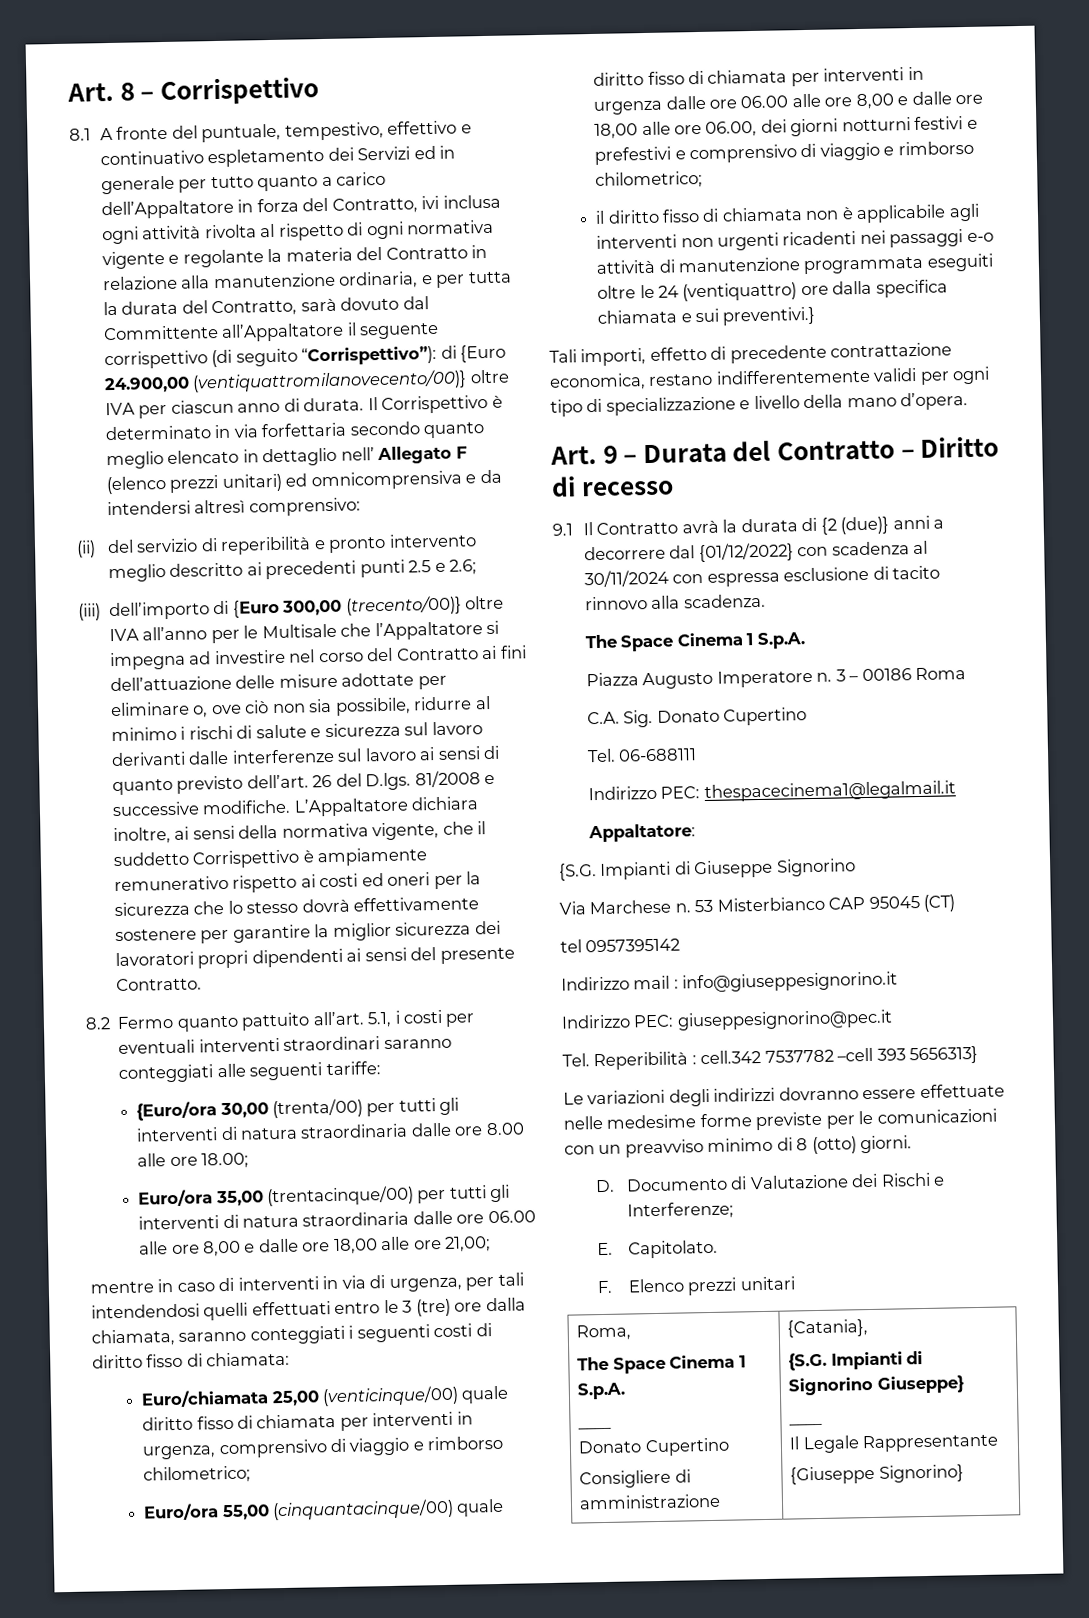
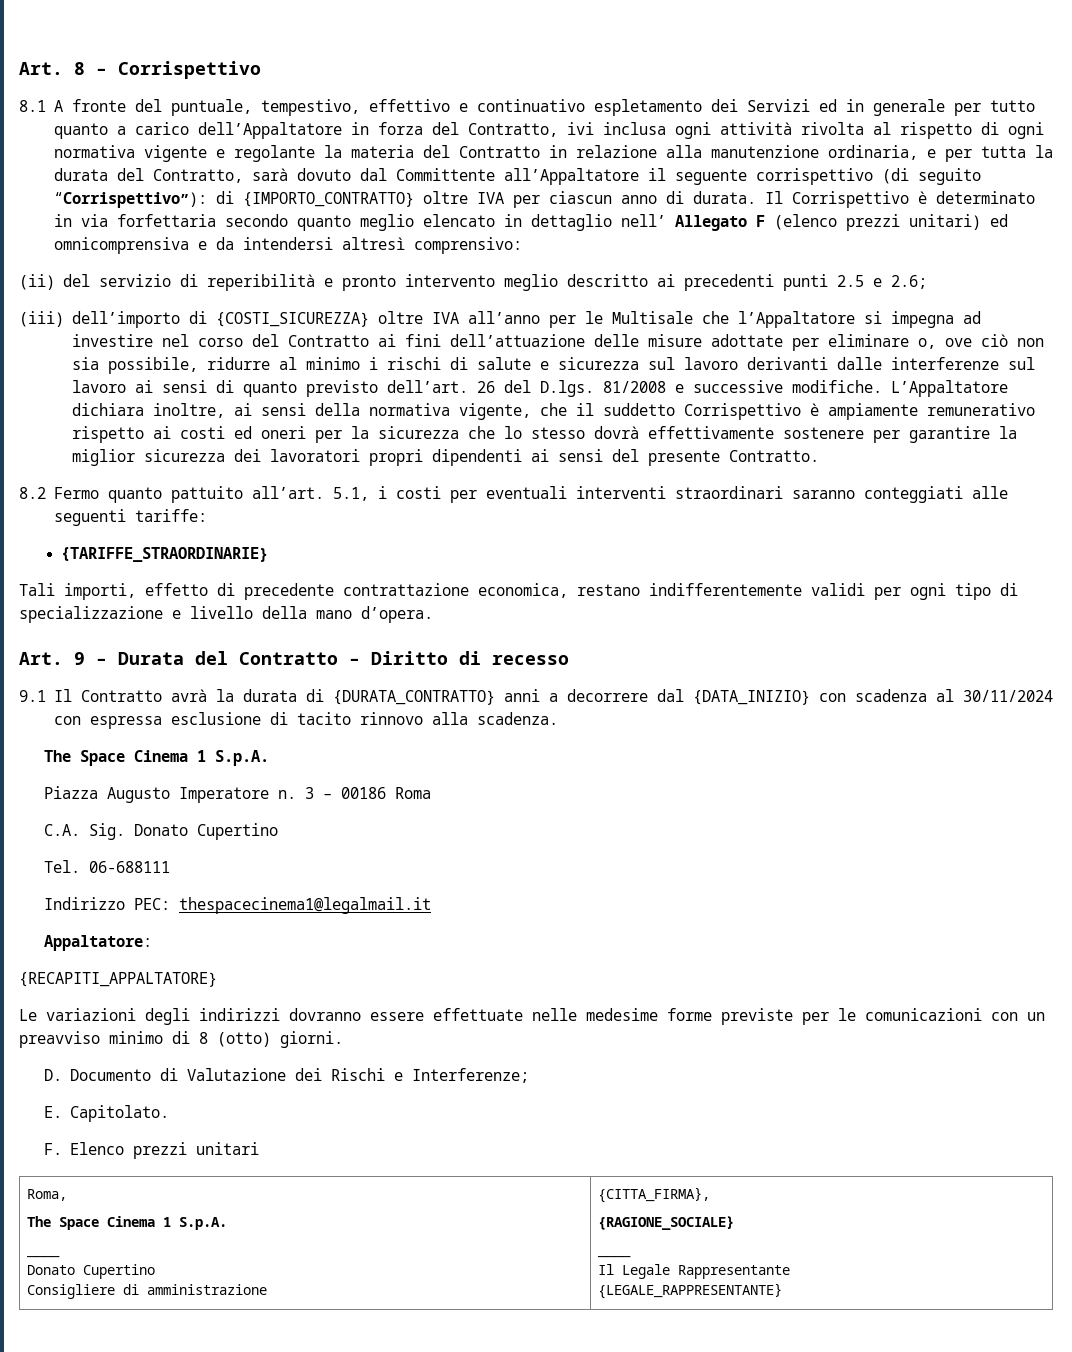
[460,344,507,363] [103,369,468,394] {Euro 24.900,00 (ventiquattromilanovecento/00)} -> [242,192,414,207] {IMPORTO_CONTRATTO}
[232,595,462,618] {Euro 300,00 (trecento/00)} -> [215,312,369,327] {COSTI_SICUREZZA}
[136,1097,460,1121] [136,1122,525,1142] [137,1152,250,1169] [138,1184,511,1207] [138,1210,536,1230] [139,1236,492,1257] [90,1272,524,1294] [91,1297,526,1321] [91,1323,492,1347] [92,1351,291,1369] [141,1385,510,1408] [142,1411,473,1431] [142,1435,504,1460] [143,1465,252,1484] [143,1498,505,1521] [593,66,924,87] [593,91,984,115] [594,116,978,139] [594,140,974,165] [595,170,704,189] [595,203,980,224] [596,229,994,251] [596,253,994,275] [597,279,948,302] [597,306,816,326] {Euro/ora 30,00 (trenta/00) per tutti gli interventi di natura straordinaria dalle ore 8.00 alle ore 18.00; // Euro/ora 35,00 (trentacinque/00) per tutti gli interventi di natura straordinaria dalle ore 06.00 alle ore 8,00 e dalle ore 18,00 alle ore 21,00; // mentre in caso di interventi in via di urgenza, per tali intendendosi quelli effettuati entro le 3 (tre) ore dalla chiamata, saranno conteggiati i seguenti costi di diritto fisso di chiamata: // Euro/chiamata 25,00 (venticinque/00) quale diritto fisso di chiamata per interventi in urgenza, comprensivo di viaggio e rimborso chilometrico; // Euro/ora 55,00 (cinquantacinque/00) quale diritto fisso di chiamata per interventi in urgenza dalle ore 06.00 alle ore 8,00 e dalle ore 18,00 alle ore 06.00, dei giorni notturni festivi e prefestivi e comprensivo di viaggio e rimborso chilometrico; // il diritto fisso di chiamata non è applicabile agli interventi non urgenti ricadenti nei passaggi e-o attività di manutenzione programmata eseguiti oltre le 24 (ventiquattro) ore dalla specifica chiamata e sui preventivi.} -> [61,547,269,562] {TARIFFE_STRAORDINARIE}
[820,516,890,535] {2 (due)} -> [332,690,495,705] {DURATA_CONTRATTO}
[698,542,794,563] {01/12/2022} -> [692,690,810,705] {DATA_INIZIO}
[559,858,856,881] [559,894,956,915] [560,938,681,953] [561,971,899,993] [561,1009,893,1031] [562,1045,979,1071] {S.G. Impianti di Giuseppe Signorino // Via Marchese n. 53 Misterbianco CAP 95045 (CT) // tel 0957395142 // Indirizzo mail : info@giuseppesignorino.it // Indirizzo PEC: giuseppesignorino@pec.it // Tel. Reperibilità : cell.342 7537782 –cell 393 5656313} -> [19,972,217,987] {RECAPITI_APPALTATORE}
[787,1319,869,1338] [788,1351,924,1371] [788,1375,964,1396] {Catania}, // {S.G. Impianti di Signorino Giuseppe} -> [598,1187,711,1203] [598,1216,735,1230] {CITTA_FIRMA}, // {RAGIONE_SOCIALE}
[790,1464,964,1485] {Giuseppe Signorino} -> [598,1283,783,1299] {LEGALE_RAPPRESENTANTE}

